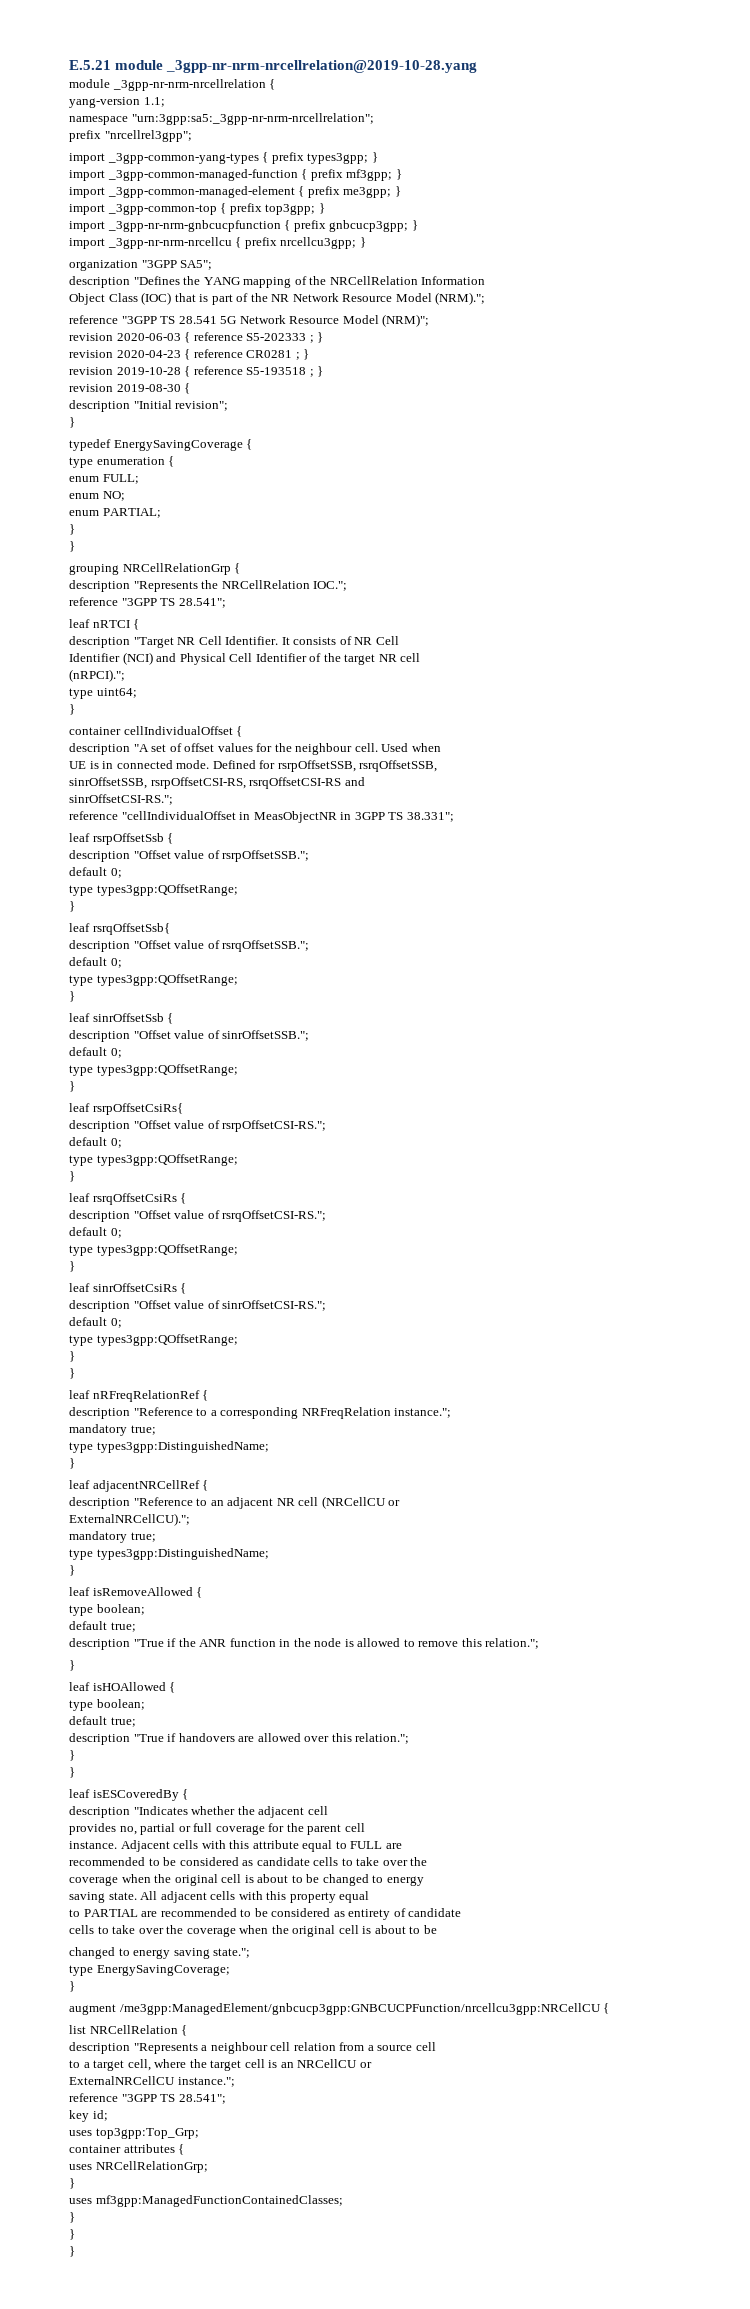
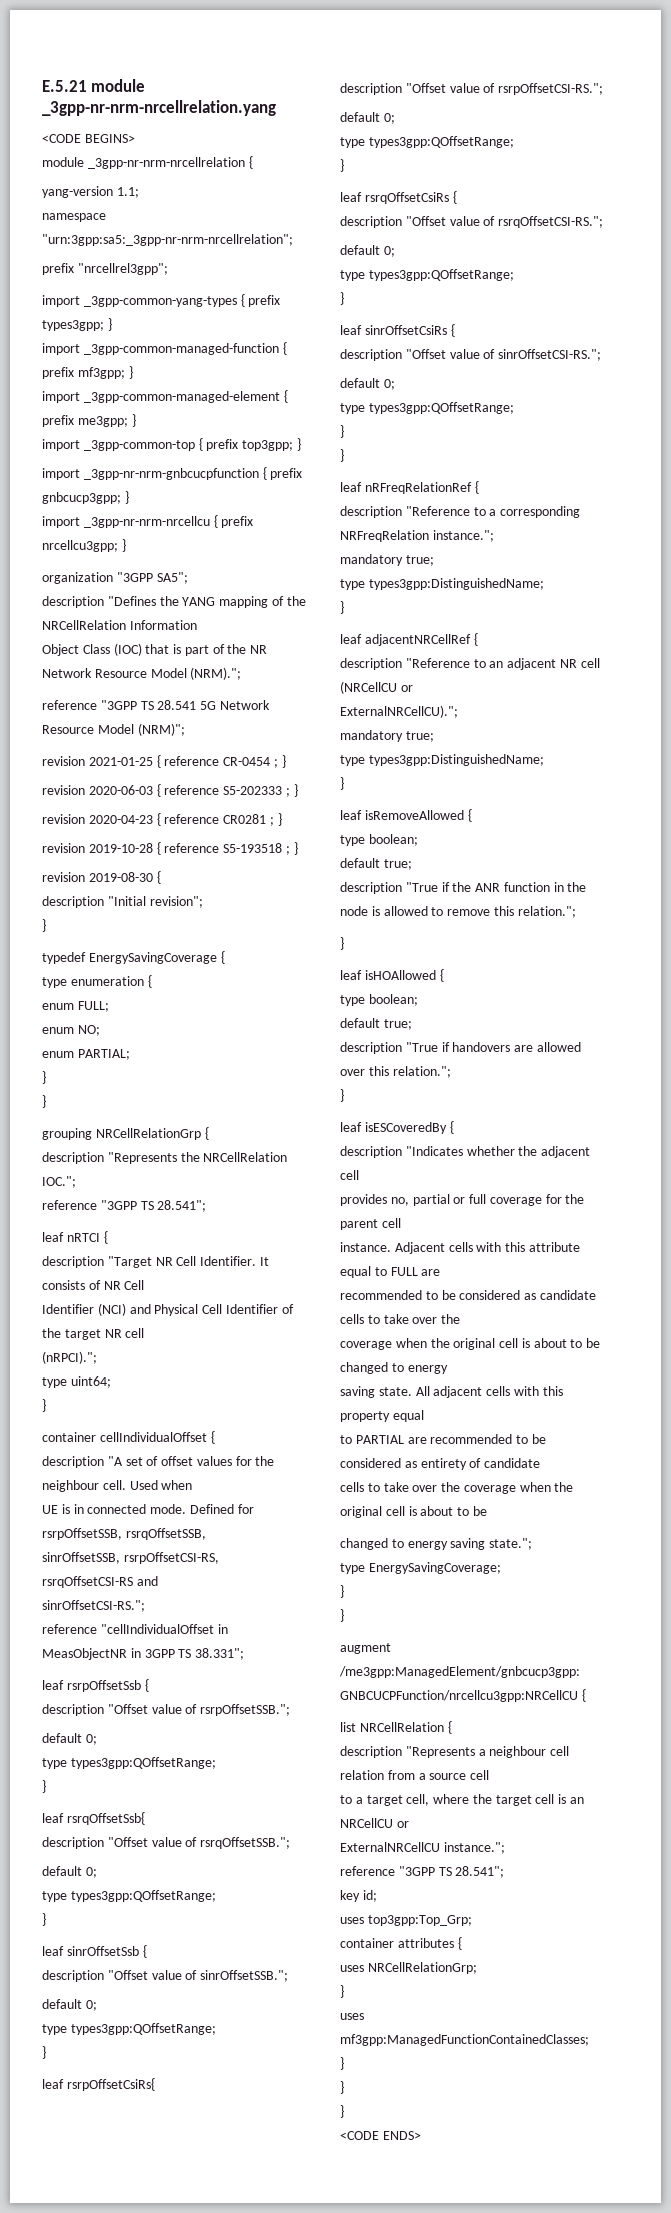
[166,60,478,73] _3gpp-nr-nrm-nrcellrelation@2019-10-28.yang -> [42,100,276,116] [42,134,135,143] _3gpp-nr-nrm-nrcellrelation.yang // <CODE BEGINS>
(430, 320) none -> [42,755,286,768] // revision 2021-01-25 { reference CR-0454 ; }
[69,1767,75,1778] // } -> (344, 1095) none
(75, 1986) none -> [340,1609,344,1622] // }
(75, 2251) none -> [340,2131,421,2140] // <CODE ENDS>

